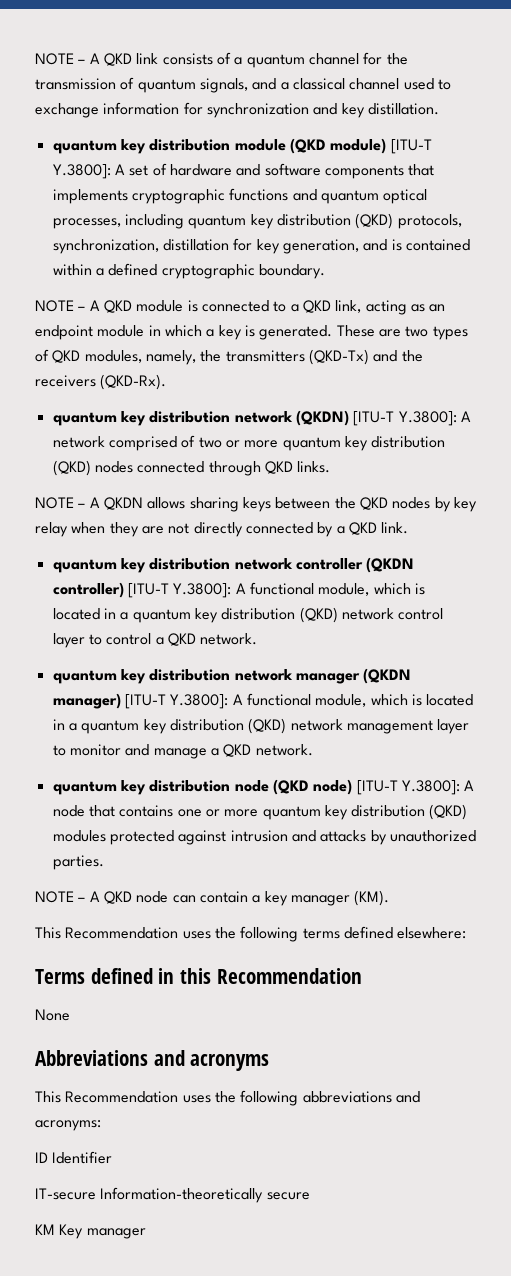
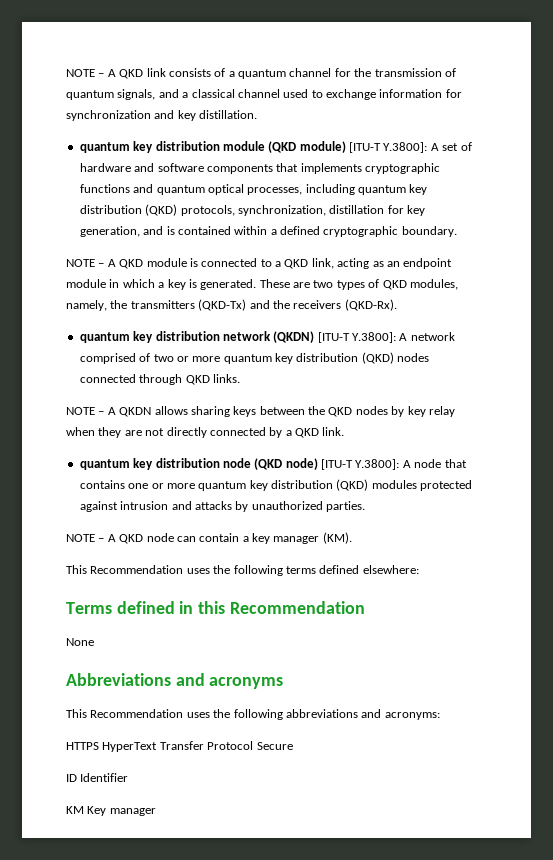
[52,557,415,573] [52,582,425,598] [52,607,444,623] [52,633,258,648] [52,668,412,684] [52,693,474,709] [52,718,470,734] [52,744,313,759] // quantum key distribution network controller (QKDN controller) [ITU-T Y.3800]: A functional module, which is located in a quantum key distribution (QKD) network control layer to control a QKD network. // quantum key distribution network manager (QKDN manager) [ITU-T Y.3800]: A functional module, which is located in a quantum key distribution (QKD) network management layer to monitor and manage a QKD network. -> (345, 431) none
(101, 1125) none -> [66,741,293,752] // HTTPS HyperText Transfer Protocol Secure
[35,1187,310,1203] // IT-secure Information-theoretically secure -> (129, 777) none

